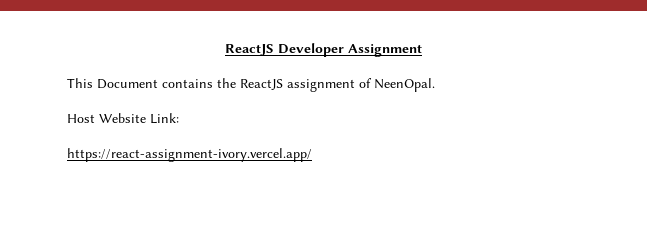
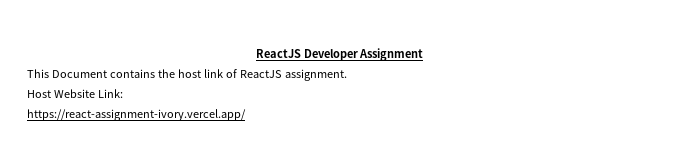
[240,78,435,92] ReactJS assignment of NeenOpal. -> [177,69,347,81] host link of ReactJS assignment.

